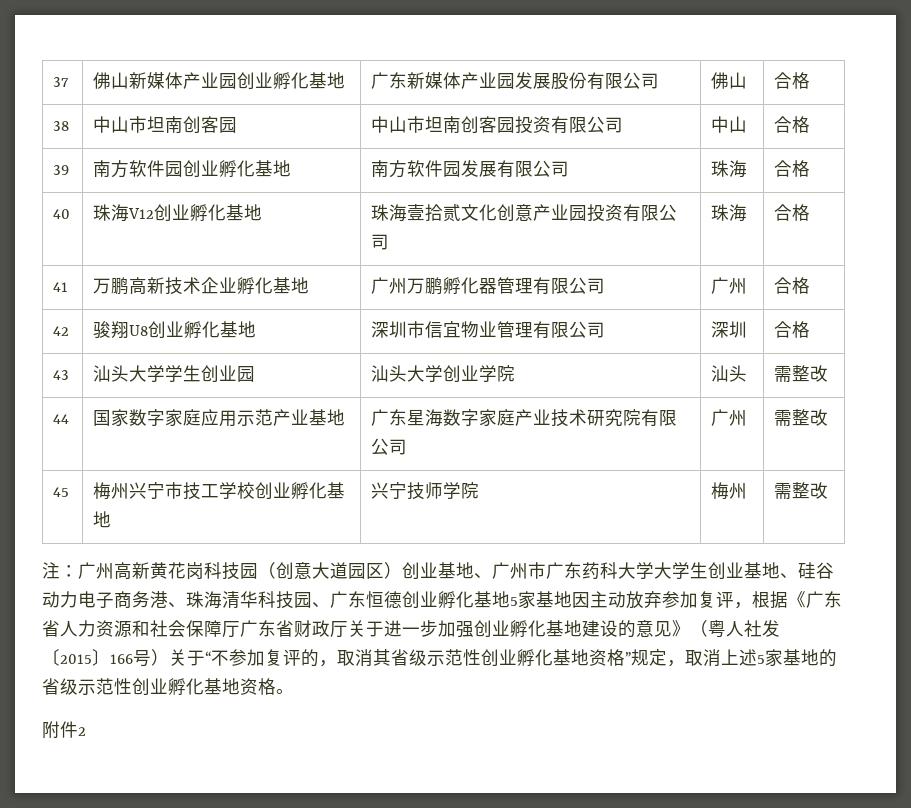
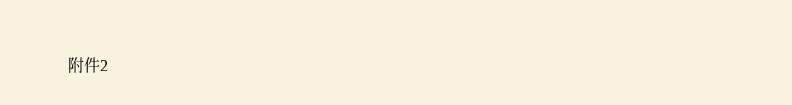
[53,77,70,87] [93,72,346,90] [371,72,660,90] [711,72,748,89] [774,72,811,89] [53,121,70,131] [93,116,238,134] [371,116,624,134] [711,116,748,133] [774,116,811,133] [53,165,70,175] [93,160,292,178] [371,160,570,178] [711,160,748,178] [774,160,811,177] [53,209,71,219] [93,204,263,222] [371,204,678,222] [371,234,390,250] [711,204,748,222] [774,204,811,221] [53,282,69,292] [93,277,310,295] [371,277,606,295] [711,277,748,294] [774,277,811,294] [53,326,70,336] [93,321,257,339] [371,321,606,339] [711,321,748,338] [774,321,811,338] [53,370,70,380] [93,365,256,383] [371,365,516,383] [711,365,748,382] [774,365,829,382] [53,414,70,424] [93,409,346,427] [371,409,678,427] [371,438,408,455] [711,409,748,426] [774,409,829,426] [53,487,70,497] [93,482,346,500] [93,511,112,528] [371,482,480,500] [711,482,748,499] [774,482,829,499] [42,562,834,580] [42,591,842,609] [42,620,780,638] [42,649,837,667] [42,678,294,696] 37 | 佛山新媒体产业园创业孵化基地 | 广东新媒体产业园发展股份有限公司 | 佛山 | 合格 // 38 | 中山市坦南创客园 | 中山市坦南创客园投资有限公司 | 中山 | 合格 // 39 | 南方软件园创业孵化基地 | 南方软件园发展有限公司 | 珠海 | 合格 // 40 | 珠海V12创业孵化基地 | 珠海壹拾贰文化创意产业园投资有限公司 | 珠海 | 合格 // 41 | 万鹏高新技术企业孵化基地 | 广州万鹏孵化器管理有限公司 | 广州 | 合格 // 42 | 骏翔U8创业孵化基地 | 深圳市信宜物业管理有限公司 | 深圳 | 合格 // 43 | 汕头大学学生创业园 | 汕头大学创业学院 | 汕头 | 需整改 // 44 | 国家数字家庭应用示范产业基地 | 广东星海数字家庭产业技术研究院有限公司 | 广州 | 需整改 // 45 | 梅州兴宁市技工学校创业孵化基地 | 兴宁技师学院 | 梅州 | 需整改 // 注：广州高新黄花岗科技园（创意大道园区）创业基地、广州市广东药科大学大学生创业基地、硅谷动力电子商务港、珠海清华科技园、广东恒德创业孵化基地5家基地因主动放弃参加复评，根据《广东省人力资源和社会保障厅广东省财政厅关于进一步加强创业孵化基地建设的意见》（粤人社发〔2015〕166号）关于“不参加复评的，取消其省级示范性创业孵化基地资格”规定，取消上述5家基地的省级示范性创业孵化基地资格。 // -> (68, 65) none

